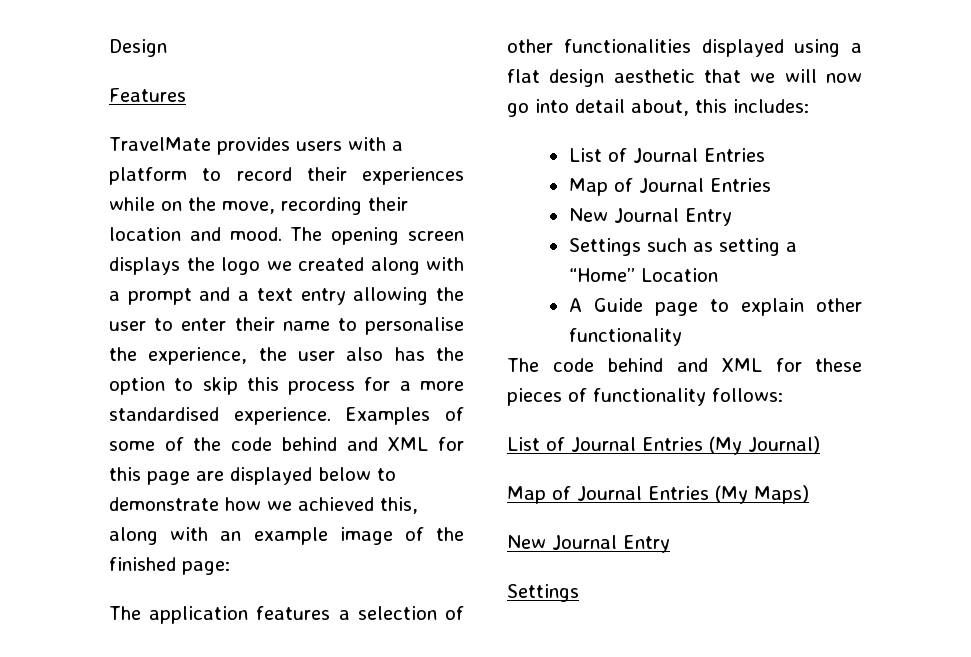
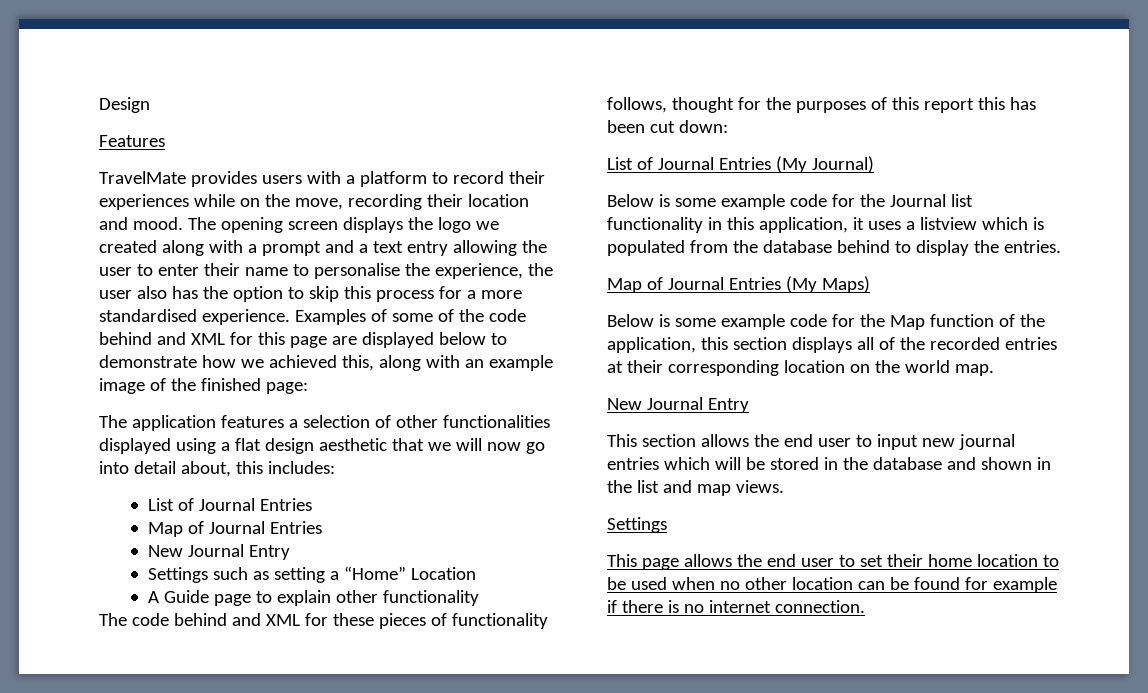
[712,388,783,402] follows: -> [607,97,1036,113] [607,120,728,133] follows, thought for the purposes of this report this has been cut down:
(820, 445) none -> [607,194,973,210] [607,217,1044,233] [607,240,1061,256] // Below is some example code for the Journal list functionality in this application, it uses a listview which is populated from the database behind to display the entries.
[507,535,670,553] [507,584,579,602] New Journal Entry // Settings -> [607,314,1045,330] [607,337,1057,353] [607,360,994,376] [607,397,749,413] [607,434,1015,450] [607,457,1051,470] [607,480,784,496] [607,517,667,533] [607,554,1059,570] [607,577,1057,593] [607,600,865,613] Below is some example code for the Map function of the application, this section displays all of the recorded entries at their corresponding location on the world map. // New Journal Entry // This section allows the end user to input new journal entries which will be stored in the database and shown in the list and map views. // Settings // This page allows the end user to set their home location to be used when no other location can be found for example if there is no internet connection.

